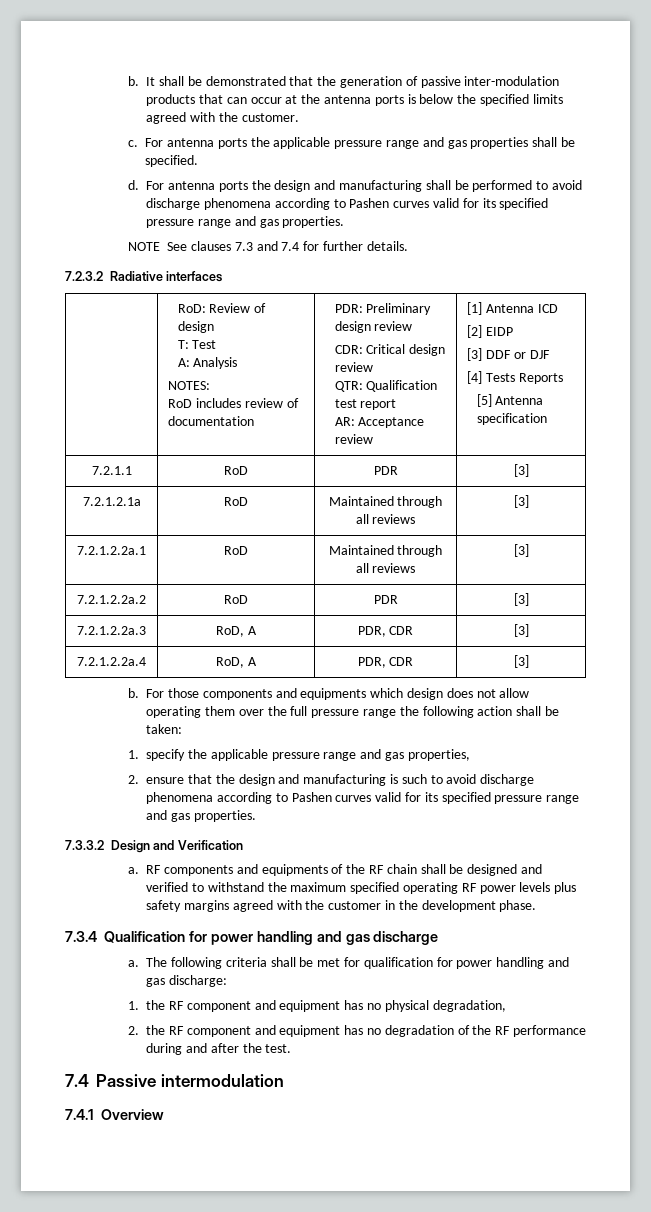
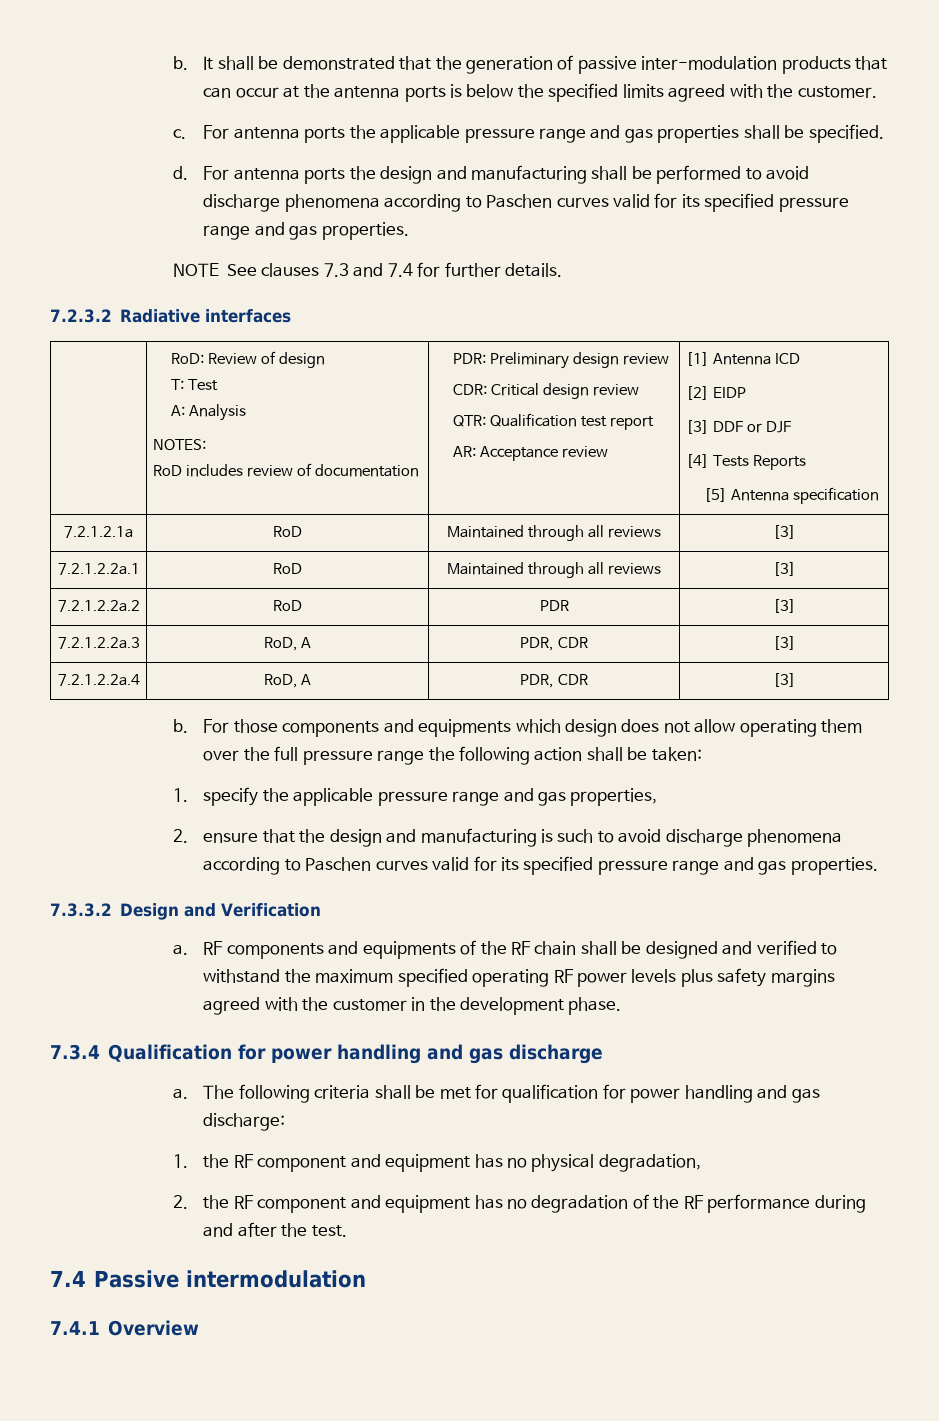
[349,198,390,208] Pashen -> [486,194,553,208] Paschen
[91,466,132,475] [224,466,249,475] [373,466,398,475] [513,464,529,477] // 7.2.1.1 | RoD | PDR | [3] -> (880, 495) none
[291,792,332,802] Pashen -> [305,857,372,871] Paschen

